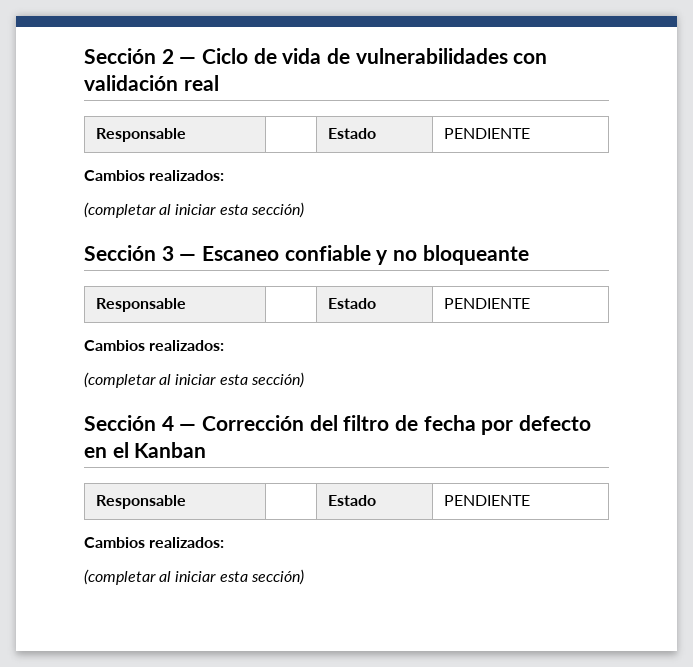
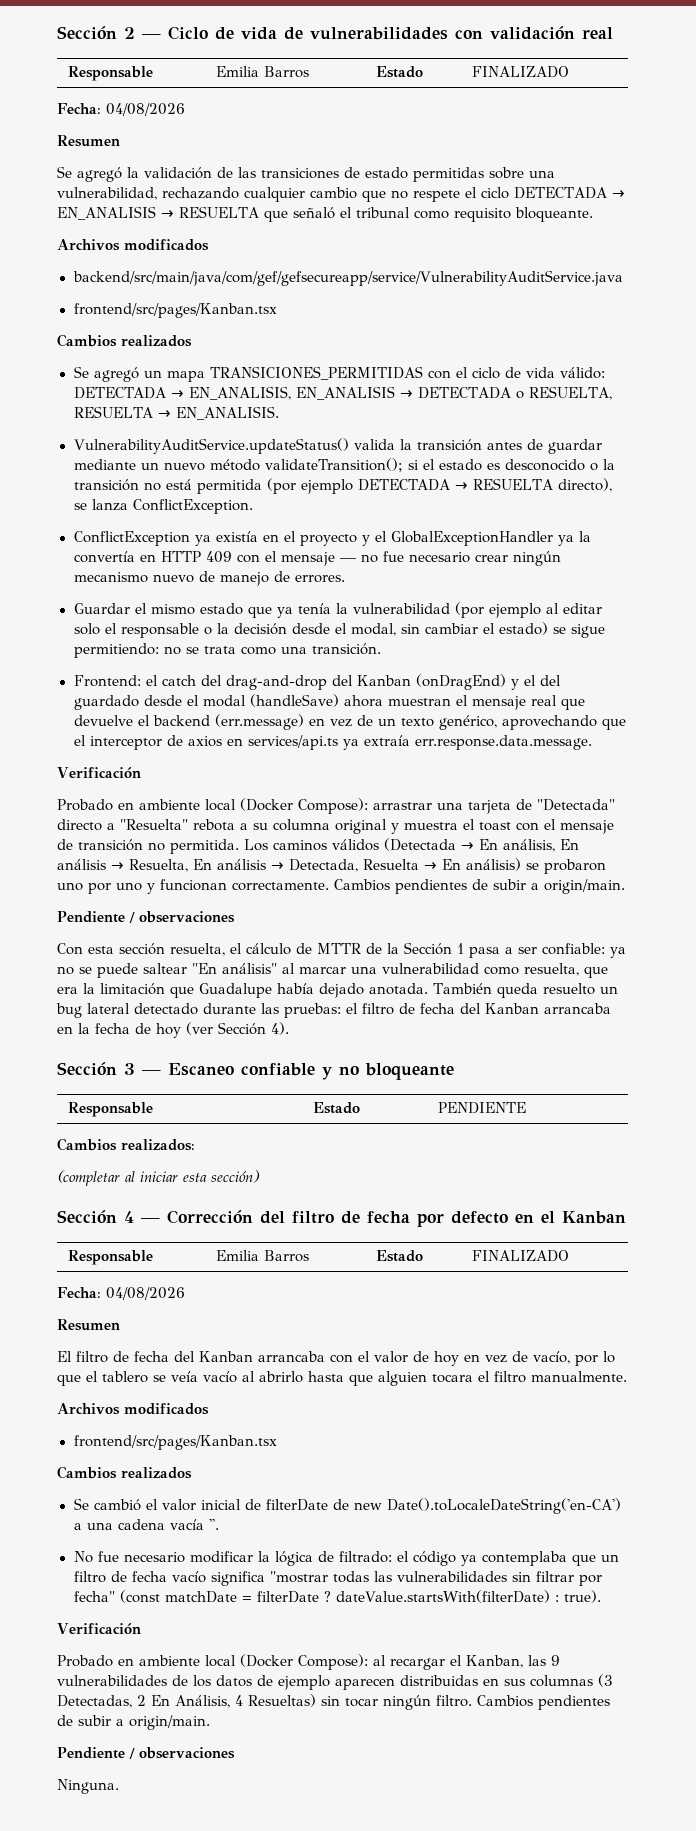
[328,128,377,139] [444,128,531,139] [84,170,225,181] [84,202,304,218] | Estado | PENDIENTE // Cambios realizados: // (completar al iniciar esta sección) -> [215,66,309,78] [375,66,423,78] [471,66,569,78] [57,103,185,116] [57,135,120,147] [57,166,555,182] [57,187,625,202] [57,206,593,222] [57,239,209,251] [72,270,623,286] [73,303,277,318] [57,334,192,347] [73,366,605,382] [73,386,613,400] [73,406,280,420] [73,438,602,454] [73,458,616,472] [73,478,613,494] [73,499,253,514] [73,531,591,546] [73,551,561,566] [73,571,345,586] [73,602,602,618] [73,622,605,638] [73,643,381,658] [73,674,561,690] [73,694,585,710] [73,714,627,730] [73,735,593,750] [57,767,141,778] [57,798,615,814] [57,819,614,834] [57,838,579,854] [57,858,606,874] [57,879,625,894] [57,911,235,923] [57,942,626,958] [57,963,608,978] [57,983,618,998] [56,1003,611,1018] [57,1022,289,1038] Emilia Barros | Estado | FINALIZADO // Fecha: 04/08/2026 // Resumen // Se agregó la validación de las transiciones de estado permitidas sobre una vulnerabilidad, rechazando cualquier cambio que no respete el ciclo DETECTADA → EN_ANALISIS → RESUELTA que señaló el tribunal como requisito bloqueante. // Archivos modificados // backend/src/main/java/com/gef/gefsecureapp/service/VulnerabilityAuditService.java // frontend/src/pages/Kanban.tsx // Cambios realizados // Se agregó un mapa TRANSICIONES_PERMITIDAS con el ciclo de vida válido: DETECTADA → EN_ANALISIS, EN_ANALISIS → DETECTADA o RESUELTA, RESUELTA → EN_ANALISIS. // VulnerabilityAuditService.updateStatus() valida la transición antes de guardar mediante un nuevo método validateTransition(); si el estado es desconocido o la transición no está permitida (por ejemplo DETECTADA → RESUELTA directo), se lanza ConflictException. // ConflictException ya existía en el proyecto y el GlobalExceptionHandler ya la convertía en HTTP 409 con el mensaje — no fue necesario crear ningún mecanismo nuevo de manejo de errores. // Guardar el mismo estado que ya tenía la vulnerabilidad (por ejemplo al editar solo el responsable o la decisión desde el modal, sin cambiar el estado) se sigue permitiendo: no se trata como una transición. // Frontend: el catch del drag-and-drop del Kanban (onDragEnd) y el del guardado desde el modal (handleSave) ahora muestran el mensaje real que devuelve el backend (err.message) en vez de un texto genérico, aprovechando que el interceptor de axios en services/api.ts ya extraía err.response.data.message. // Verificación // Probado en ambiente local (Docker Compose): arrastrar una tarjeta de "Detectada" directo a "Resuelta" rebota a su columna original y muestra el toast con el mensaje de transición no permitida. Los caminos válidos (Detectada → En análisis, En análisis → Resuelta, En análisis → Detectada, Resuelta → En análisis) se probaron uno por uno y funcionan correctamente. Cambios pendientes de subir a origin/main. // Pendiente / observaciones // Con esta sección resuelta, el cálculo de MTTR de la Sección 1 pasa a ser confiable: ya no se puede saltear "En análisis" al marcar una vulnerabilidad como resuelta, que era la limitación que Guadalupe había dejado anotada. También queda resuelto un bug lateral detectado durante las pruebas: el filtro de fecha del Kanban arrancaba en la fecha de hoy (ver Sección 4).
[328,495,377,506] [444,495,531,506] [84,537,225,548] [84,569,304,585] | Estado | PENDIENTE // Cambios realizados: // (completar al iniciar esta sección) -> [215,1250,309,1262] [375,1250,423,1262] [471,1250,569,1262] [57,1287,185,1300] [57,1319,120,1331] [57,1351,615,1366] [57,1371,627,1386] [57,1403,209,1415] [73,1435,277,1450] [57,1466,192,1479] [73,1498,621,1514] [73,1519,219,1530] [73,1551,619,1566] [73,1571,602,1586] [73,1590,602,1603] [57,1623,141,1634] [57,1654,560,1670] [57,1674,613,1690] [57,1694,610,1710] [57,1715,210,1730] [57,1747,235,1759] [57,1779,119,1794] Emilia Barros | Estado | FINALIZADO // Fecha: 04/08/2026 // Resumen // El filtro de fecha del Kanban arrancaba con el valor de hoy en vez de vacío, por lo que el tablero se veía vacío al abrirlo hasta que alguien tocara el filtro manualmente. // Archivos modificados // frontend/src/pages/Kanban.tsx // Cambios realizados // Se cambió el valor inicial de filterDate de new Date().toLocaleDateString('en-CA') a una cadena vacía ''. // No fue necesario modificar la lógica de filtrado: el código ya contemplaba que un filtro de fecha vacío significa "mostrar todas las vulnerabilidades sin filtrar por fecha" (const matchDate = filterDate ? dateValue.startsWith(filterDate) : true). // Verificación // Probado en ambiente local (Docker Compose): al recargar el Kanban, las 9 vulnerabilidades de los datos de ejemplo aparecen distribuidas en sus columnas (3 Detectadas, 2 En Análisis, 4 Resueltas) sin tocar ningún filtro. Cambios pendientes de subir a origin/main. // Pendiente / observaciones // Ninguna.

